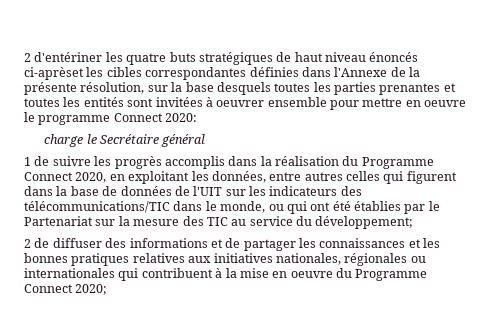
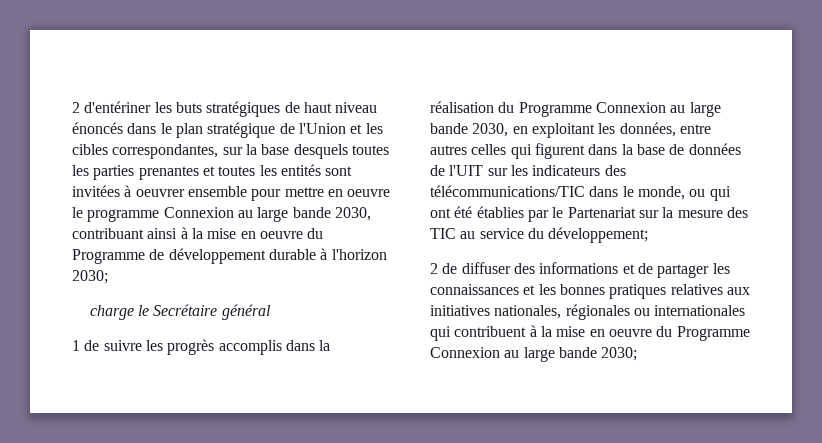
[126,53,167,65] quatre -> (172, 107) none
[24,67,420,80] [24,82,145,95] ci-aprèset les cibles correspondantes définies dans l'Annexe de la présente résolution, -> [127,122,383,138] [72,144,219,159] dans le plan stratégique de l'Union et les cibles correspondantes,
[113,113,198,122] Connect 2020: -> [163,207,371,222] [72,227,324,239] [72,248,387,264] [72,270,108,284] Connexion au large bande 2030, contribuant ainsi à la mise en oeuvre du Programme de développement durable à l'horizon 2030;
[24,172,107,183] Connect 2020, -> [595,102,721,117] [430,123,509,137] Connexion au large bande 2030,
[24,284,108,295] Connect 2020; -> [430,347,638,362] Connexion au large bande 2030;

